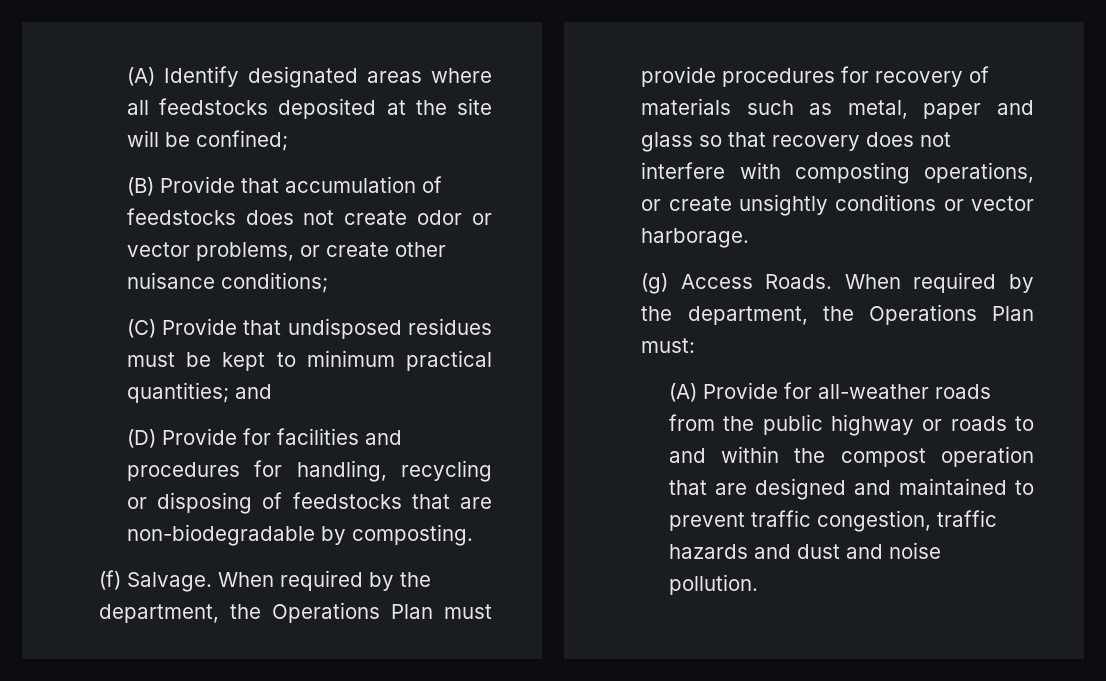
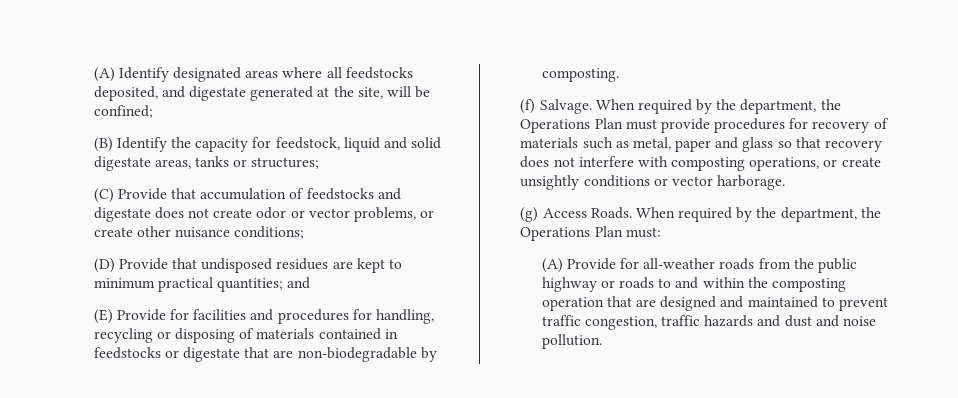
[278,98,377,119] deposited -> [93,86,314,101] deposited, and digestate generated
[456,98,492,115] site -> [357,87,383,99] site,
(154, 186) none -> [116,137,442,152] [93,156,320,171] [93,188,114,203] Identify the capacity for feedstock, liquid and solid digestate areas, tanks or structures; // (C)
(236, 216) none -> [377,188,401,200] [93,207,151,222] and digestate
[126,319,156,338] (C) -> [93,258,115,273] (D)
[126,352,211,367] must be -> [332,261,353,269] are
[126,429,156,448] (D) -> [93,309,113,324] (E)
[292,492,402,509] feedstocks -> [256,328,398,340] [93,347,241,362] materials contained in feedstocks or digestate
[840,448,926,467] compost -> [771,278,846,292] composting

